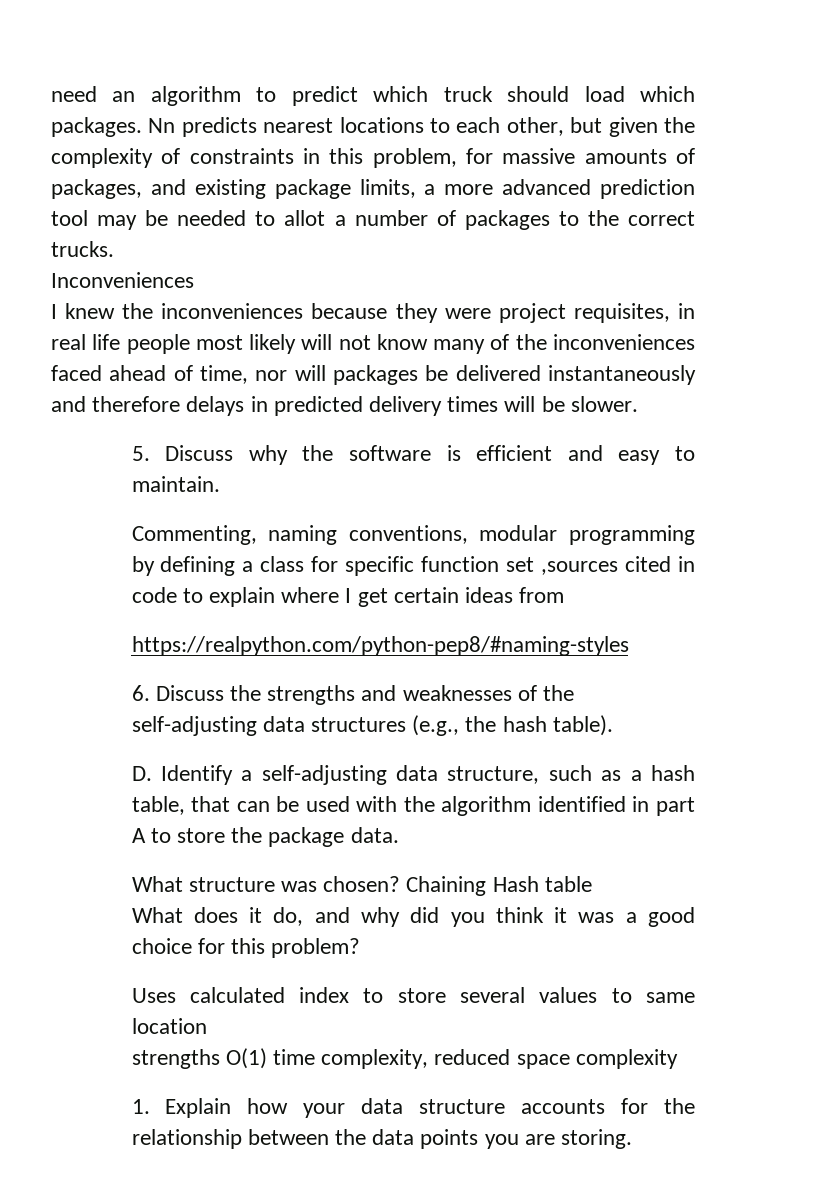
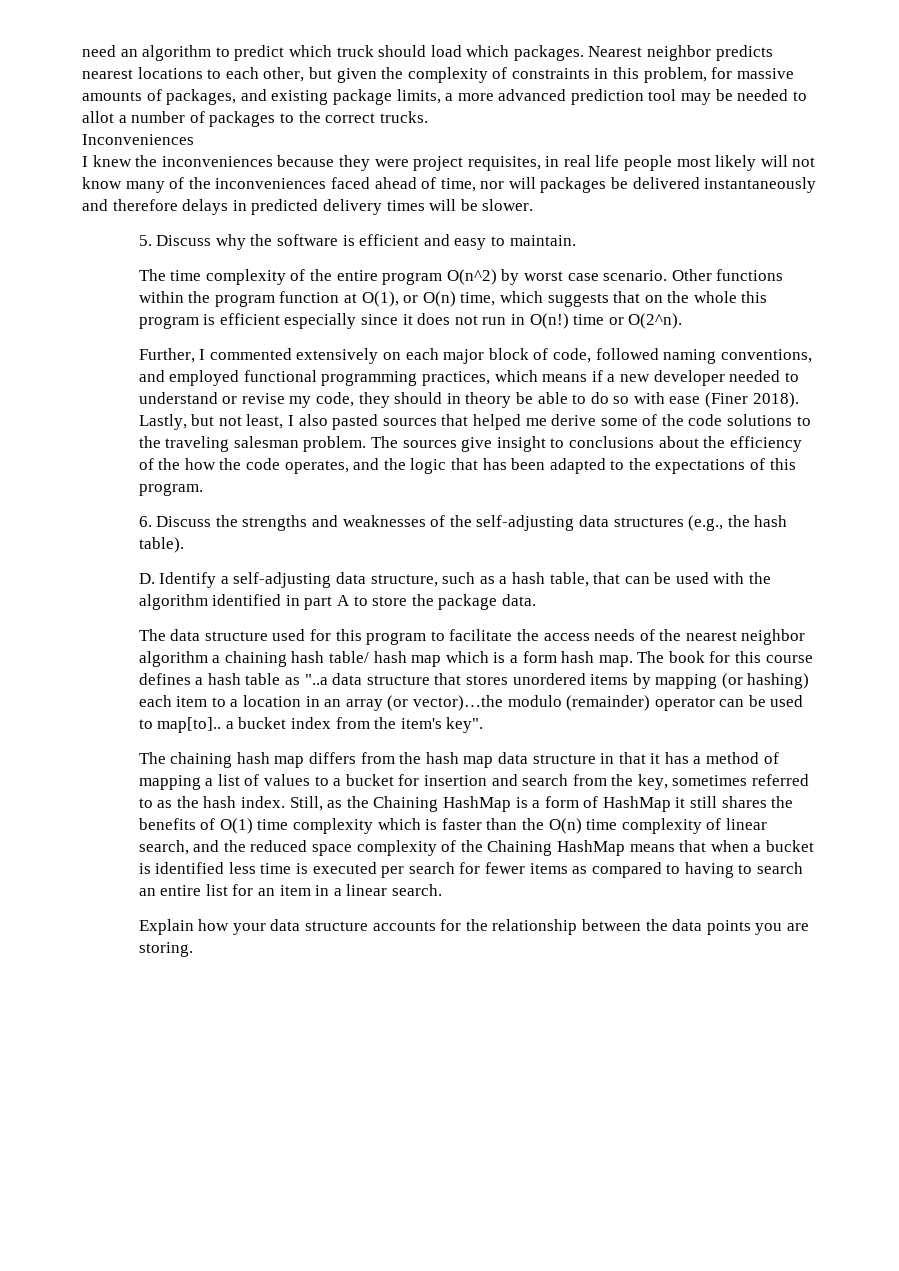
[148,118,176,133] Nn -> [588,45,712,61] Nearest neighbor
[131,525,695,545] [131,556,695,576] [131,587,565,607] [131,636,629,656] Commenting, naming conventions, modular programming by defining a class for specific function set ,sources cited in code to explain where I get certain ideas from // https://realpython.com/python-pep8/#naming-styles -> [138,269,784,285] [138,291,768,307] [138,313,683,329] [138,348,812,364] [138,370,799,386] [138,392,799,408] [138,414,811,430] [138,436,802,452] [138,458,796,474] [138,483,203,496] The time complexity of the entire program O(n^2) by worst case scenario. Other functions within the program function at O(1), or O(n) time, which suggests that on the whole this program is efficient especially since it does not run in O(n!) time or O(2^n). // Further, I commented extensively on each major block of code, followed naming conventions, and employed functional programming practices, which means if a new developer needed to understand or revise my code, they should in theory be able to do so with ease (Finer 2018). Lastly, but not least, I also pasted sources that helped me derive some of the code solutions to the traveling salesman problem. The sources give insight to conclusions about the efficiency of the how the code operates, and the logic that has been adapted to the expectations of this program.
[131,876,592,896] [131,907,696,927] [131,938,361,958] [131,987,695,1003] [131,1018,207,1034] [131,1048,678,1069] [131,1099,150,1114] What structure was chosen? Chaining Hash table // What does it do, and why did you think it was a good choice for this problem? // Uses calculated index to store several values to same location // strengths O(1) time complexity, reduced space complexity // 1. -> [138,629,806,645] [138,651,813,667] [138,673,810,689] [138,695,804,711] [138,717,484,733] [138,752,779,768] [138,774,810,790] [138,796,794,812] [138,818,767,834] [138,840,814,856] [138,862,804,878] [138,884,442,896] The data structure used for this program to facilitate the access needs of the nearest neighbor algorithm a chaining hash table/ hash map which is a form hash map. The book for this course defines a hash table as "..a data structure that stores unordered items by mapping (or hashing) each item to a location in an array (or vector)…the modulo (remainder) operator can be used to map[to].. a bucket index from the item's key". // The chaining hash map differs from the hash map data structure in that it has a method of mapping a list of values to a bucket for insertion and search from the key, sometimes referred to as the hash index. Still, as the Chaining HashMap is a form of HashMap it still shares the benefits of O(1) time complexity which is faster than the O(n) time complexity of linear search, and the reduced space complexity of the Chaining HashMap means that when a bucket is identified less time is executed per search for fewer items as compared to having to search an entire list for an item in a linear search. //

